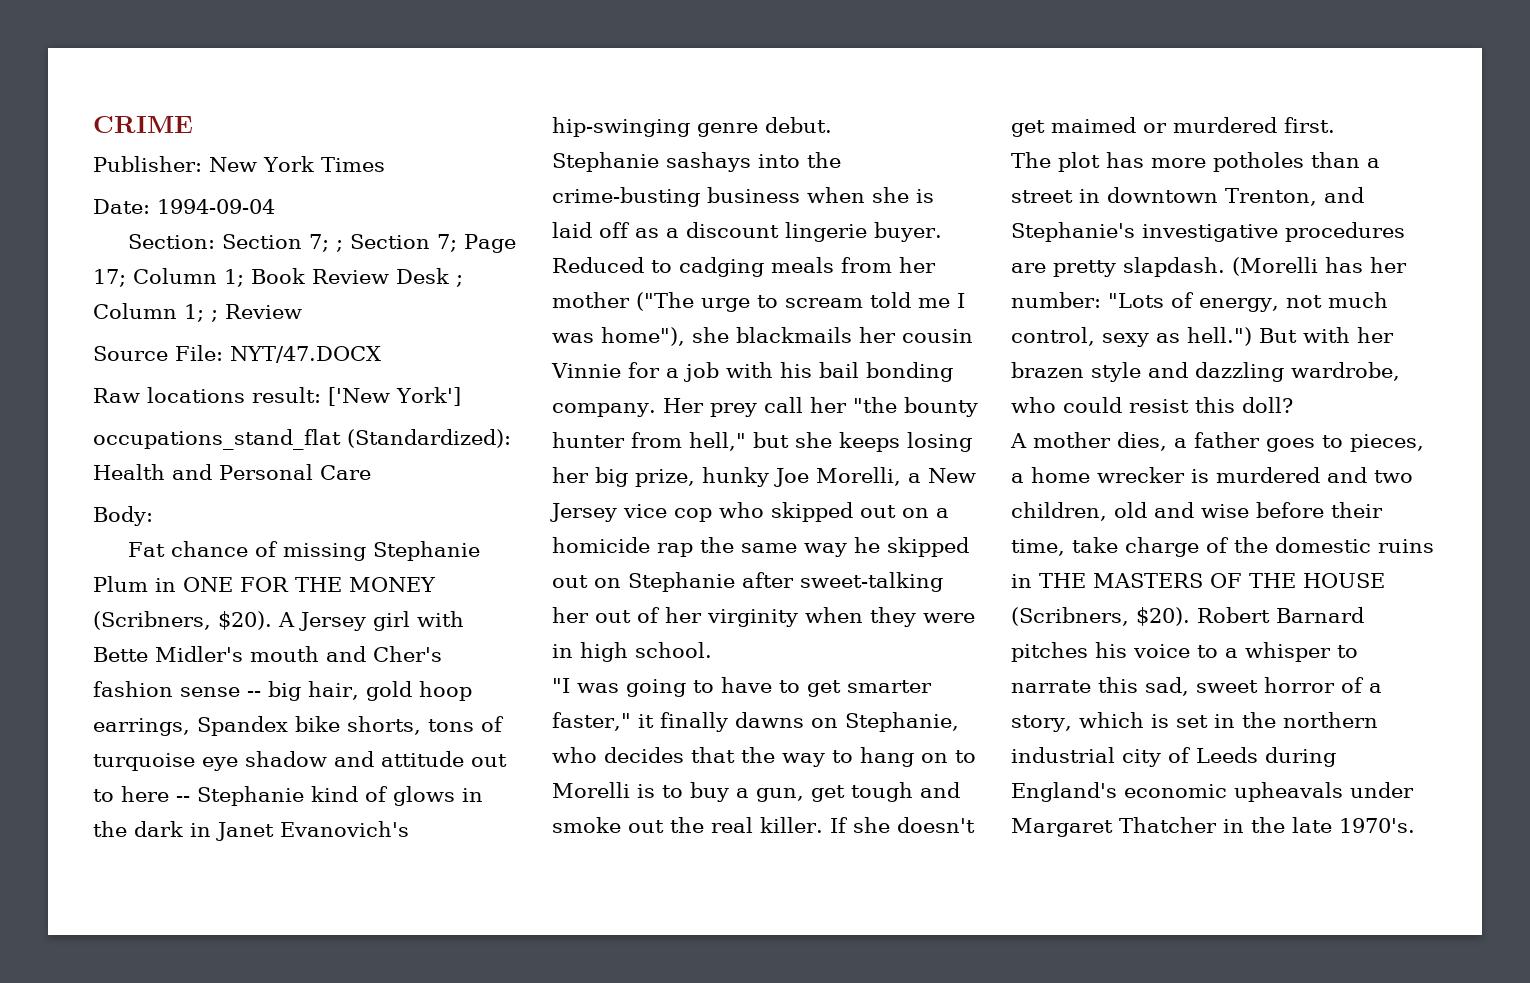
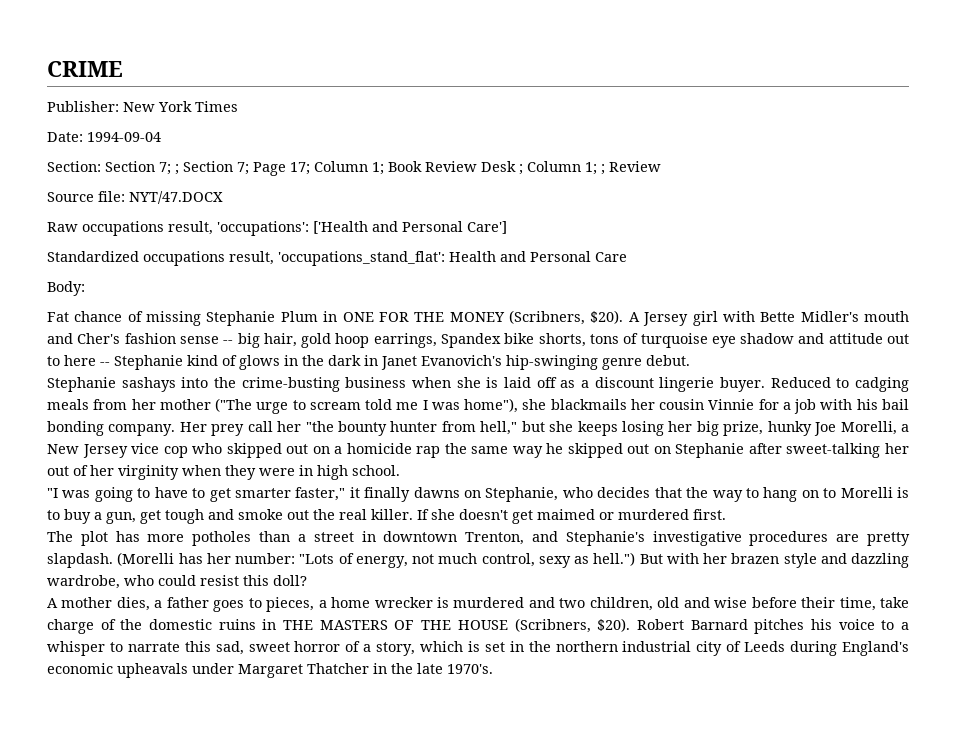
[175,345,223,361] File: -> [98,191,125,202] file:
[147,387,461,406] [93,429,511,450] locations result: ['New York'] // occupations_stand_flat (Standardized): -> [82,221,507,236] [47,251,445,266] occupations result, 'occupations': ['Health and Personal Care'] // Standardized occupations result, 'occupations_stand_flat':

